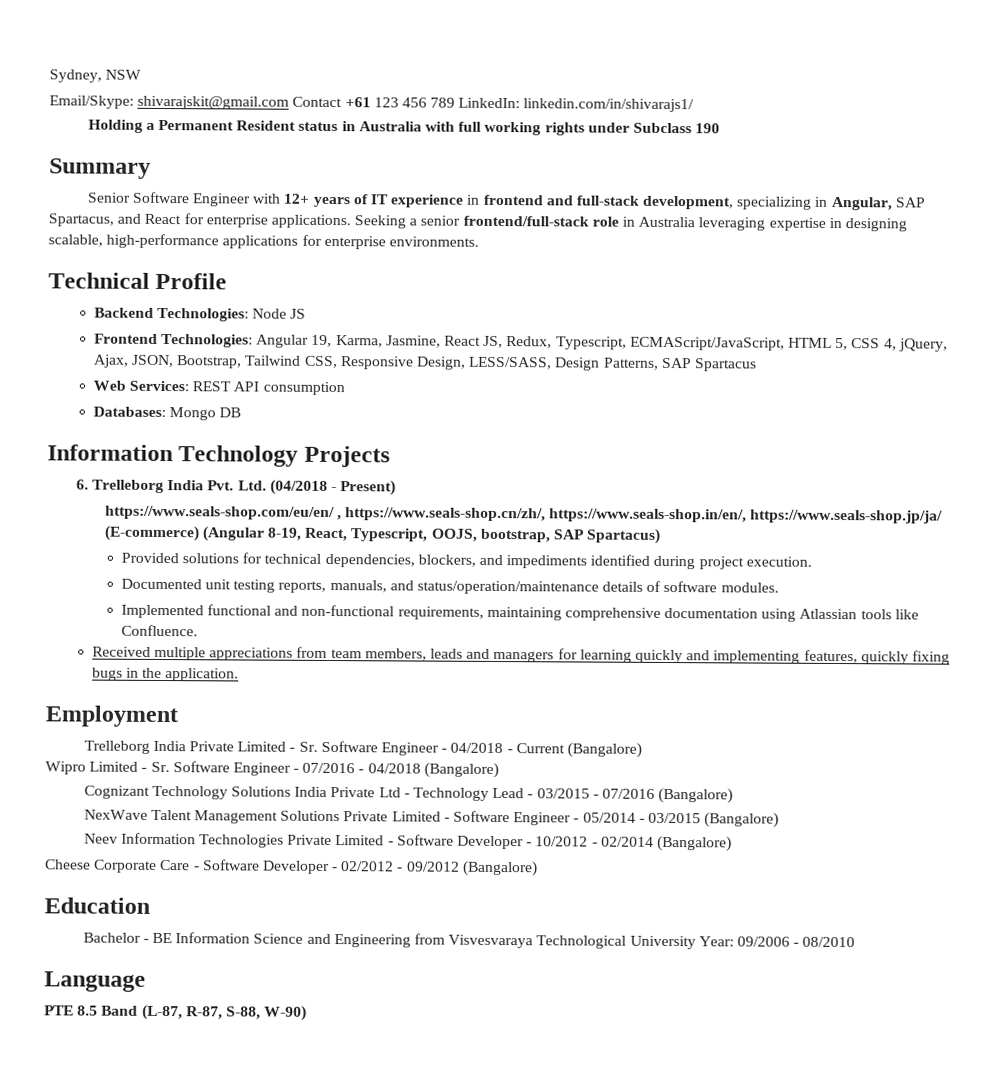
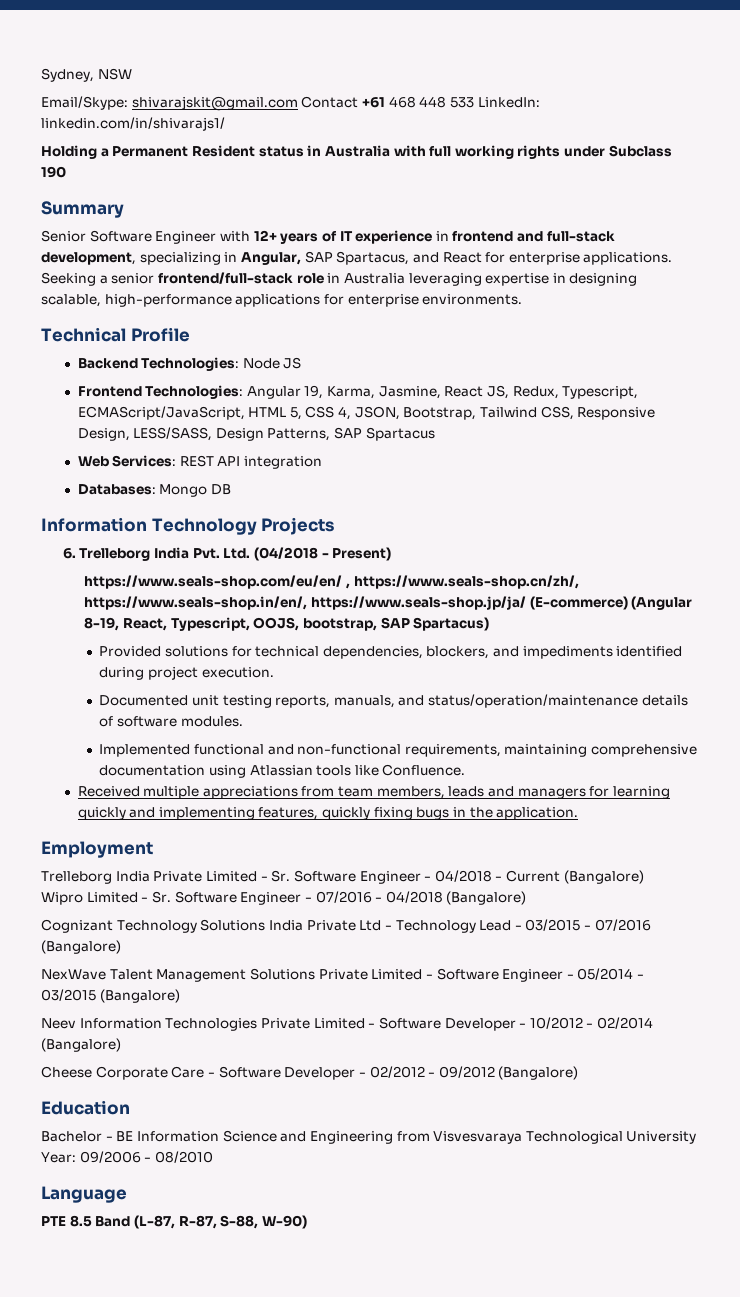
[373,97,456,108] 123 456 789 -> [388,96,474,108] 468 448 533
[898,338,948,352] [92,354,129,368] jQuery, Ajax, -> (352, 413) none
[262,381,345,396] consumption -> [244,456,323,469] integration

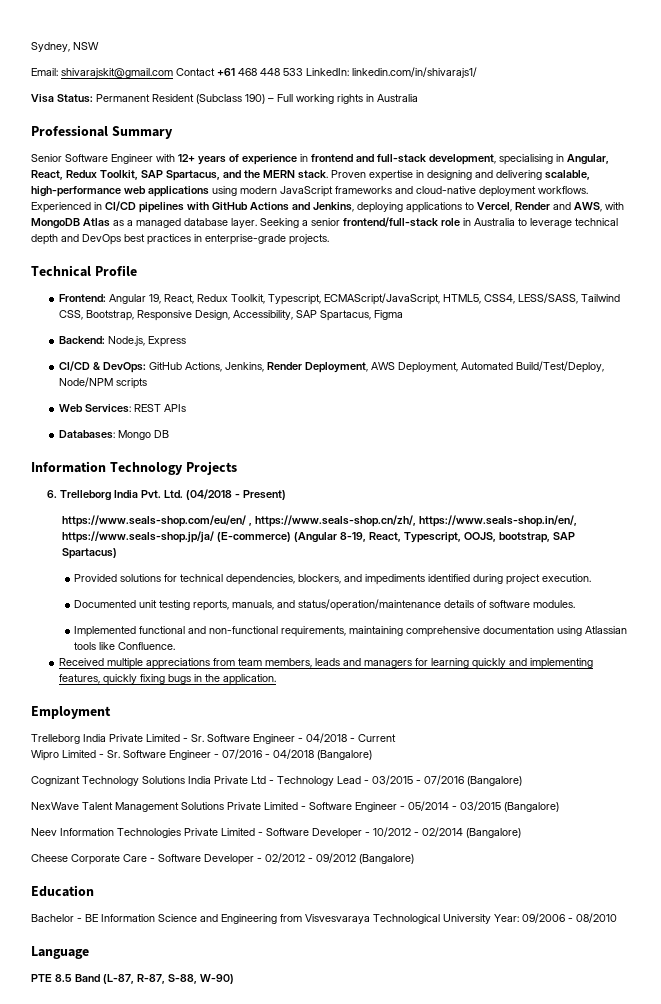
[41,96,128,110] Email/Skype: -> [31,68,58,76] Email:
[41,145,672,159] [41,166,66,178] Holding a Permanent Resident status in Australia with full working rights under Subclass 190 // -> [31,94,418,104] [31,125,108,137] Visa Status: Permanent Resident (Subclass 190) – Full working rights in Australia // Professional
[339,231,353,241] IT -> (239, 158) none
[139,252,221,265] specializing -> [499,154,553,165] specialising
[304,251,673,265] SAP Spartacus, and React for enterprise applications. -> [31,170,590,181] [31,186,588,197] [31,201,624,213] [31,218,257,229] React, Redux Toolkit, SAP Spartacus, and the MERN stack. Proven expertise in designing and delivering scalable, high-performance web applications using modern JavaScript frameworks and cloud-native deployment workflows. Experienced in CI/CD pipelines with GitHub Actions and Jenkins, deploying applications to Vercel, Render and AWS, with MongoDB Atlas as a managed database layer.
[408,273,638,286] [41,294,523,307] [41,327,190,342] [77,357,302,371] [77,385,639,399] [77,406,477,420] leveraging expertise in designing scalable, high-performance applications for enterprise environments. // Technical Profile // Backend Technologies: Node JS // Frontend Technologies: Angular 19, Karma, Jasmine, React JS, Redux, Typescript, ECMAScript/JavaScript, HTML 5, CSS 4, JSON, Bootstrap, -> [518,218,618,228] [31,234,329,245] [31,265,137,277] [58,293,578,305] to leverage technical depth and DevOps best practices in enterprise-grade projects. // Technical Profile // Frontend: Angular 19, React, Redux Toolkit, Typescript, ECMAScript/JavaScript, HTML5, CSS4, LESS/SASS,
(574, 413) none -> [85,310,134,321] Bootstrap,
[133,427,435,441] LESS/SASS, Design Patterns, SAP Spartacus -> [232,310,403,321] [58,336,186,347] [58,361,604,373] [58,377,147,389] Accessibility, SAP Spartacus, Figma // Backend: Node.js, Express // CI/CD & DevOps: GitHub Actions, Jenkins, Render Deployment, AWS Deployment, Automated Build/Test/Deploy, Node/NPM scripts
[217,456,323,469] API integration -> [163,404,186,412] APIs
[563,870,644,884] (Bangalore) -> (396, 738) none

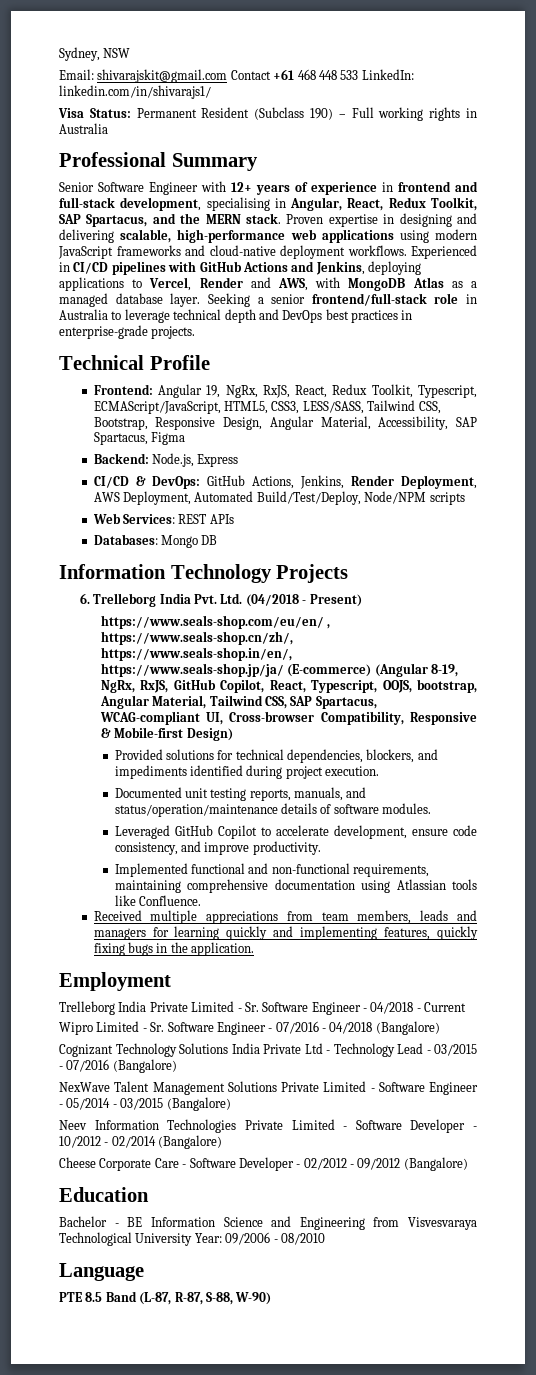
(161, 299) none -> [225,385,290,398] NgRx, RxJS,
[483,294,515,304] CSS4, -> [271,401,300,414] CSS3,
(230, 315) none -> [269,416,371,430] Angular Material,
[369,532,576,543] [62,548,118,559] React, Typescript, OOJS, bootstrap, SAP Spartacus) -> [100,679,477,693] [99,695,377,709] [99,711,477,725] [100,727,233,741] NgRx, RxJS, GitHub Copilot, React, Typescript, OOJS, bootstrap, Angular Material, Tailwind CSS, SAP Spartacus, WCAG-compliant UI, Cross-browser Compatibility, Responsive & Mobile-first Design)
(576, 604) none -> [114,825,477,839] [114,841,321,855] // Leveraged GitHub Copilot to accelerate development, ensure code consistency, and improve productivity.

